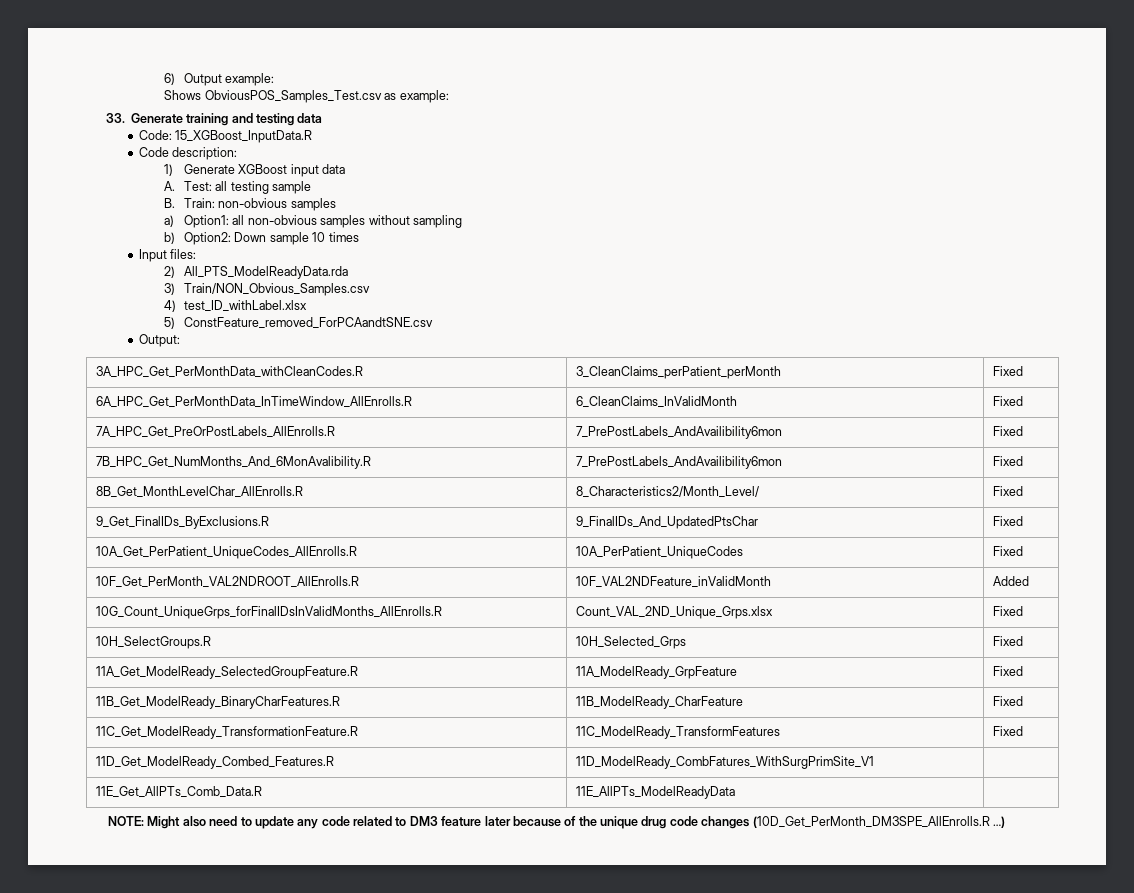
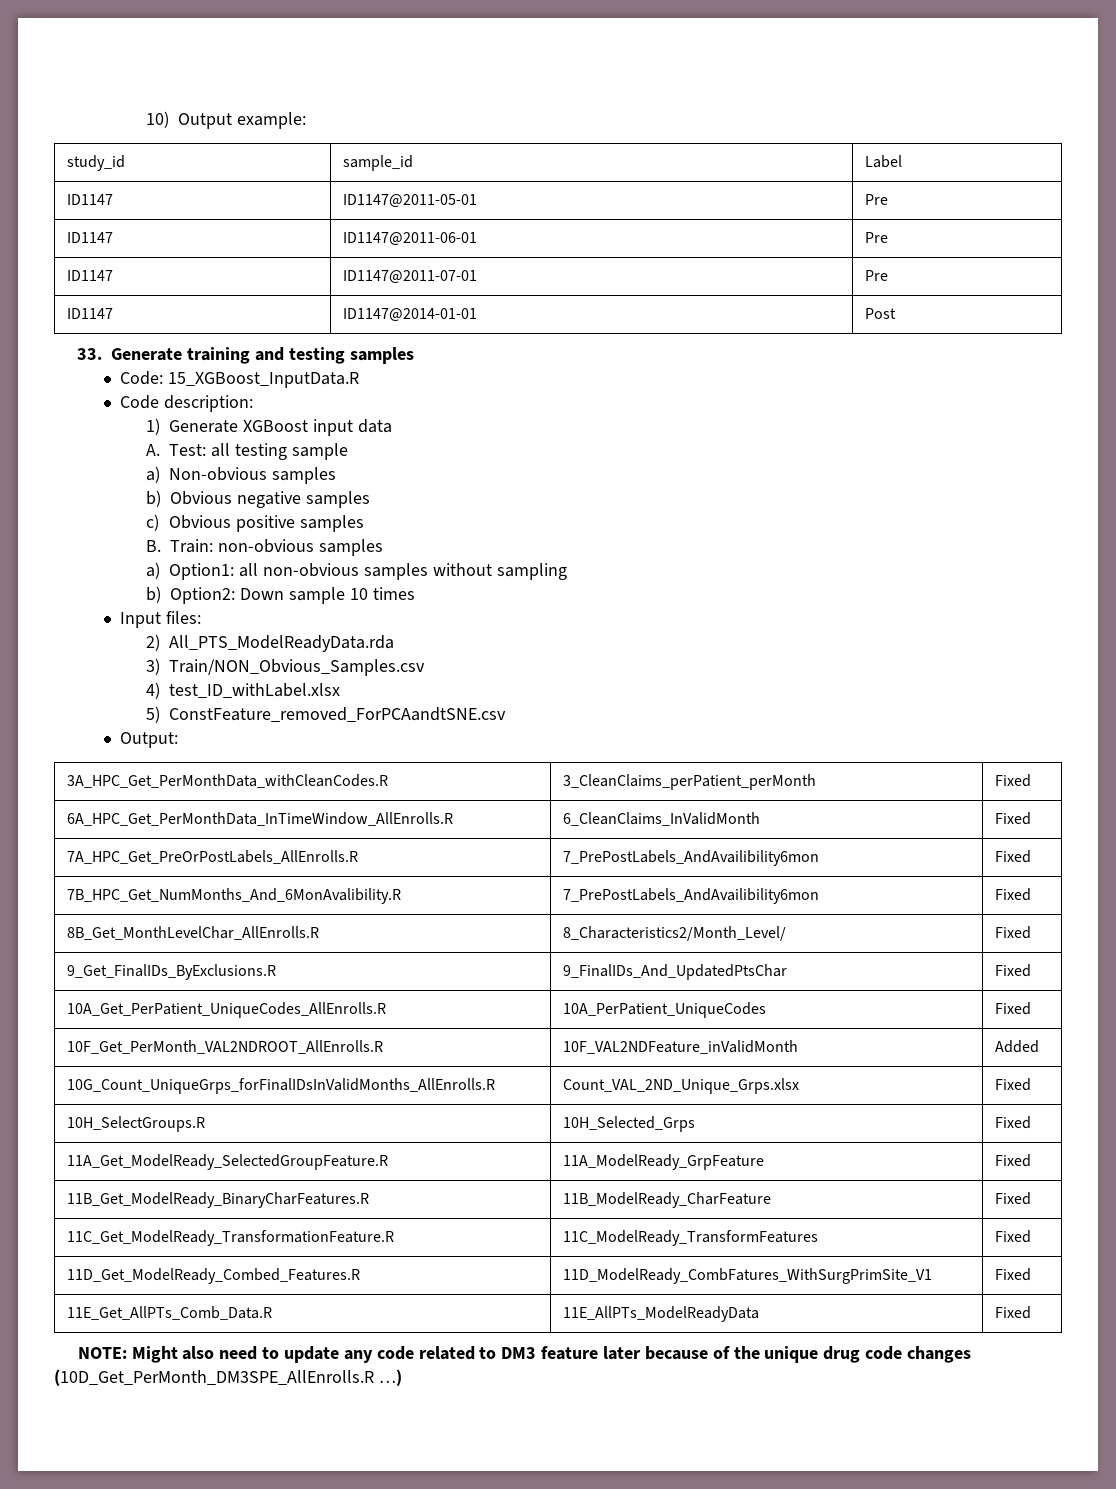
[164,73,176,85] 6) -> [146,111,170,128] 10)
[164,90,449,103] // Shows ObviousPOS_Samples_Test.csv as example: -> [67,155,126,171] [343,155,414,171] [865,155,903,168] [67,194,114,205] [343,194,478,208] [865,194,889,205] [67,232,114,243] [343,232,478,246] [865,232,889,243] [67,270,114,281] [343,270,478,284] [865,270,889,281] [67,308,114,319] [343,308,478,322] [865,308,897,319] // study_id | sample_id | Label // ID1147 | ID1147@2011-05-01 | Pre // ID1147 | ID1147@2011-06-01 | Pre // ID1147 | ID1147@2011-07-01 | Pre // ID1147 | ID1147@2014-01-01 | Post
[297,113,323,123] data -> [349,347,414,364] samples
(312, 187) none -> [146,466,337,484] [146,490,370,508] [146,514,365,532] // a) Non-obvious samples // b) Obvious negative samples // c) Obvious positive samples
(874, 762) none -> [995,1268,1032,1281] Fixed
(735, 792) none -> [995,1306,1032,1319] Fixed

